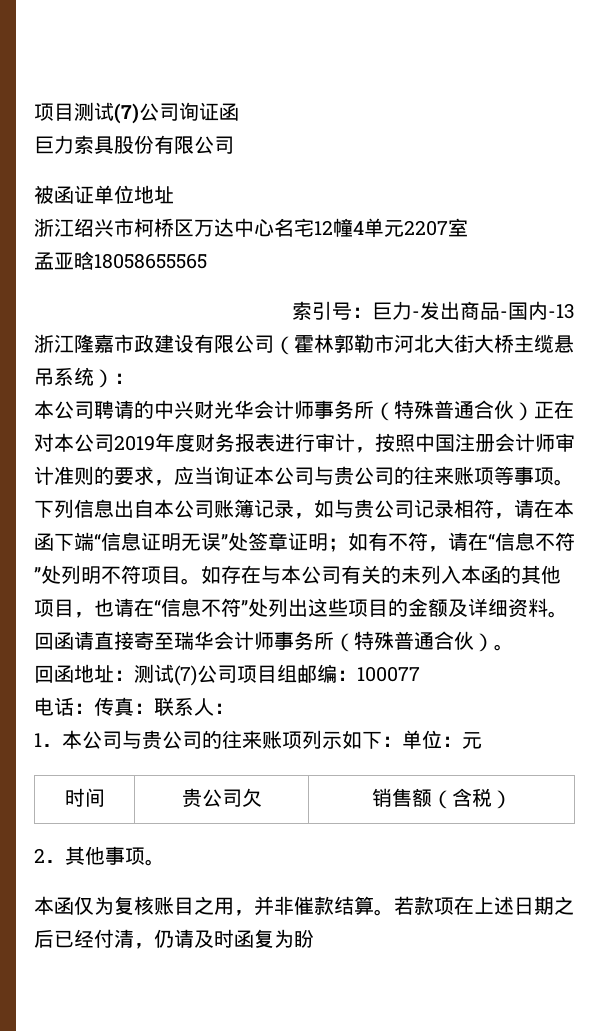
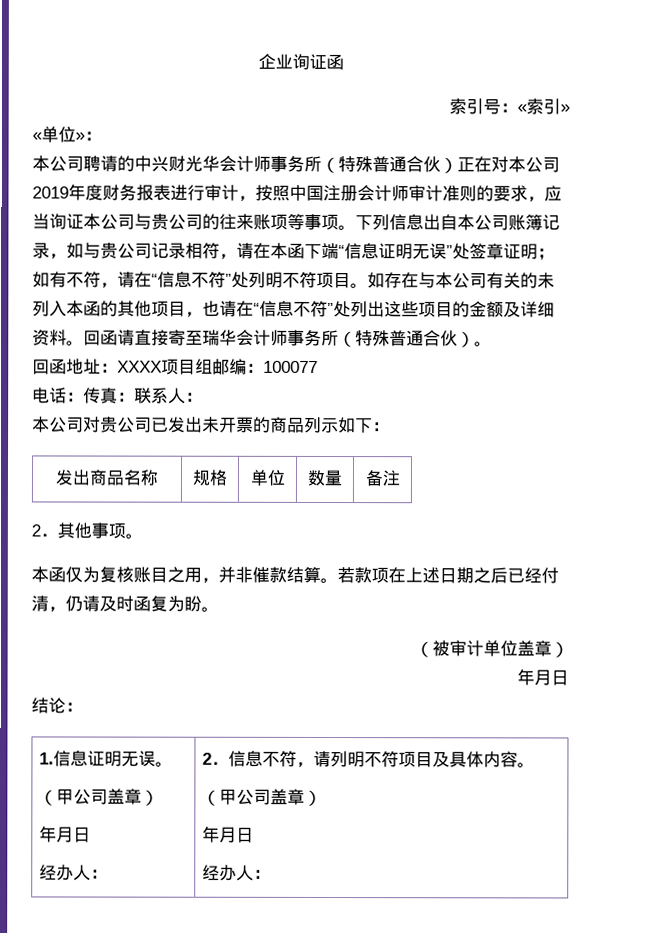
[34,102,239,124] [34,135,234,154] [34,185,174,204] [34,218,468,237] [34,251,207,270] [292,301,575,320] [34,334,574,355] [34,367,114,388] 项目测试(7)公司询证函 // 巨力索具股份有限公司 // 被函证单位地址 // 浙江绍兴市柯桥区万达中心名宅12幢4单元2207室 // 孟亚晗18058655565 // 索引号：巨力-发出商品-国内-13 // 浙江隆嘉市政建设有限公司（霍林郭勒市河北大街大桥主缆悬吊系统） -> [258,53,344,71] [449,98,570,115] [32,126,85,143] 企业询证函 // 索引号：«索引» // «单位»
[134,664,237,686] 测试(7)公司 -> [117,360,162,373] XXXX
[34,730,482,750] [64,788,105,807] [181,788,262,808] [371,788,512,809] 1．本公司与贵公司的往来账项列示如下：单位：元 // 时间 | 贵公司欠 | 销售额（含税） -> [32,416,390,434] [55,469,158,486] [192,469,227,486] [249,469,285,486] [307,469,342,487] [364,470,400,487] 本公司对贵公司已发出未开票的商品列示如下： // 发出商品名称 | 规格 | 单位 | 数量 | 备注
(314, 938) none -> [201,606,219,612] [415,640,569,658] [517,668,569,686] [31,697,83,714] [39,750,174,767] [39,788,160,806] [39,825,92,843] [39,864,109,881] [202,750,536,768] [202,788,323,806] [202,825,255,843] [202,864,272,881] 。 // （被审计单位盖章） // 年月日 // 结论： // 1.信息证明无误。 // （甲公司盖章） // 年月日 // 经办人： | 2．信息不符，请列明不符项目及具体内容。 // （甲公司盖章） // 年月日 // 经办人：

